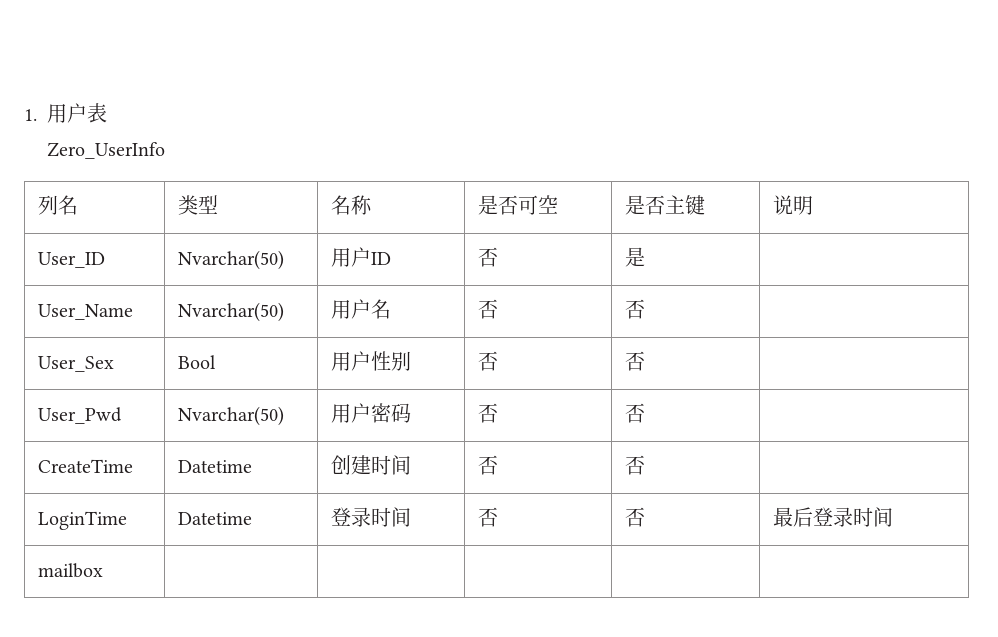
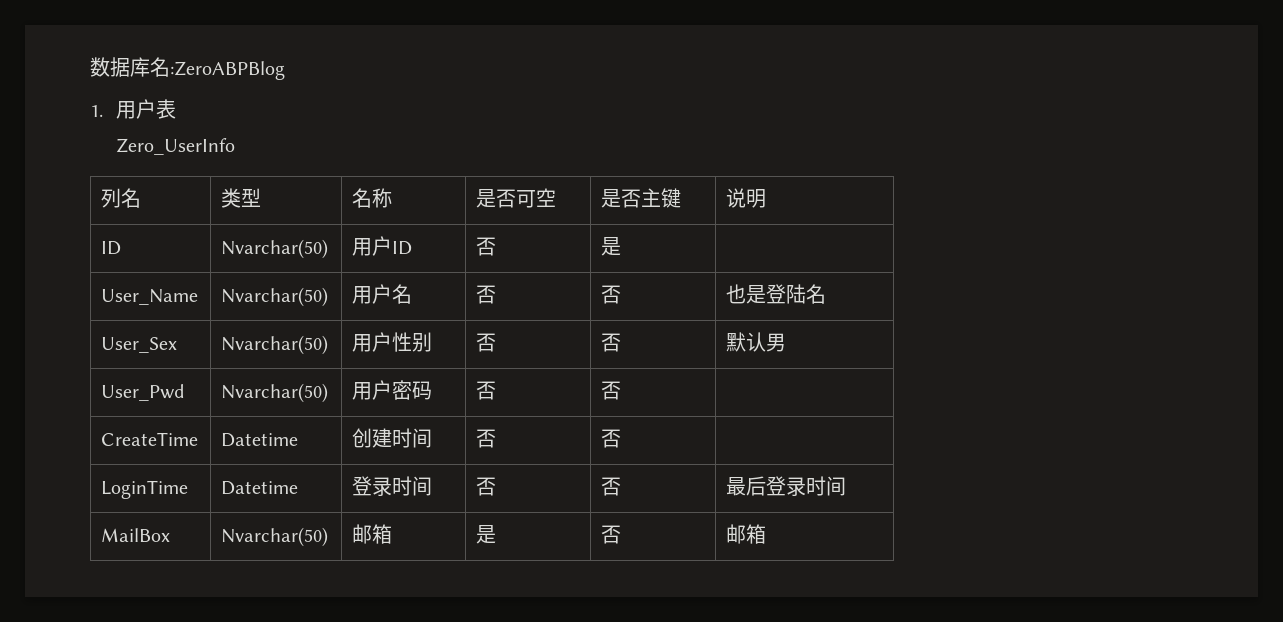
(24, 115) none -> [90,57,285,80] 数据库名:ZeroABPBlog //
[37,252,105,268] User_ID -> [101,241,122,255] ID
(645, 309) none -> [726,284,827,304] 也是登陆名
[177,355,216,369] Bool -> [221,335,329,355] Nvarchar(50)
(645, 361) none -> [726,332,787,352] 默认男
[37,563,103,578] mailbox | | | | | -> [101,528,171,542] [221,527,329,547] [352,524,393,544] [476,525,497,544] [601,525,622,544] [726,524,767,544] MailBox | Nvarchar(50) | 邮箱 | 是 | 否 | 邮箱

